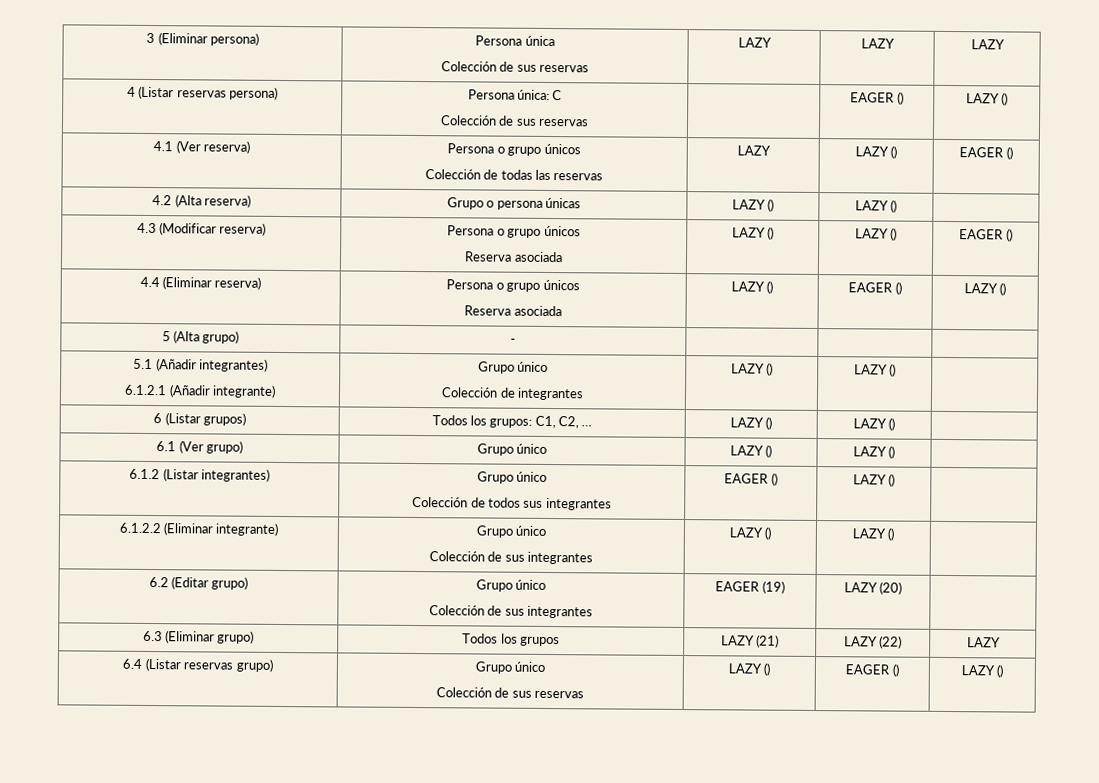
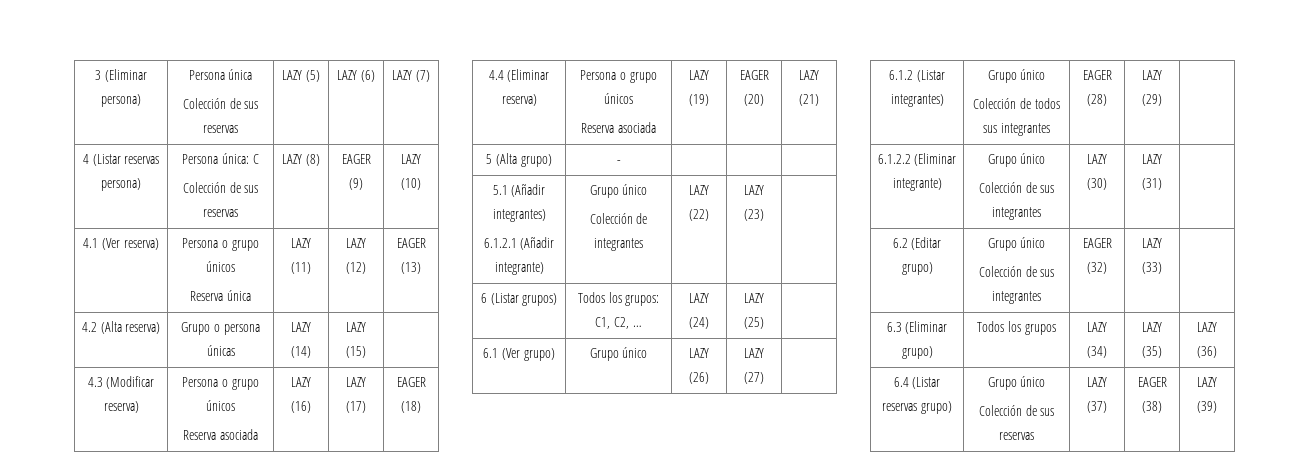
[860,38,895,49] [970,39,1005,50] | LAZY | LAZY -> [305,70,320,82] [337,70,375,82] [392,70,430,82] (5) | LAZY (6) | LAZY (7)
[850,91,904,105] [965,92,1009,106] | EAGER () | LAZY () -> [282,154,320,166] [341,154,371,164] [349,178,363,190] [401,154,421,164] [401,178,421,190] LAZY (8) | EAGER (9) | LAZY (10)
[424,169,604,181] [736,145,771,156] [854,145,898,159] [959,146,1013,160] Colección de todas las reservas | LAZY | LAZY () | EAGER () -> [190,290,251,301] [291,238,311,248] [291,262,311,274] [346,238,366,248] [346,262,366,274] [396,238,426,248] [401,262,421,274] Reserva única | LAZY (11) | LAZY (12) | EAGER (13)
[767,198,775,212] [854,199,898,213] () | LAZY () -> [291,346,311,358] [346,322,366,332] [346,346,366,358] (14) | LAZY (15)
[767,226,775,240] [854,227,898,241] [959,228,1013,242] () | LAZY () | EAGER () -> [291,401,311,413] [346,377,366,387] [346,401,366,413] [396,377,426,387] [401,401,421,413] (16) | LAZY (17) | EAGER (18)
[766,280,774,294] [848,281,902,295] [963,282,1007,296] () | EAGER () | LAZY () -> [689,94,709,106] [739,70,769,80] [744,94,764,106] [799,70,819,80] [799,94,819,106] (19) | EAGER (20) | LAZY (21)
[766,362,774,376] [853,363,897,377] () | LAZY () -> [689,209,709,221] [744,185,764,195] [744,209,764,221] (22) | LAZY (23)
[765,416,773,430] [852,417,896,431] () | LAZY () -> [689,317,709,329] [744,293,764,303] [744,317,764,329] (24) | LAZY (25)
[765,444,773,458] [852,445,896,459] () | LAZY () -> [689,372,709,384] [744,348,764,358] [744,372,764,384] (26) | LAZY (27)
[770,472,778,486] [852,473,896,487] () | LAZY () -> [1087,94,1107,106] [1142,70,1162,80] [1142,94,1162,106] (28) | LAZY (29)
[764,526,772,540] [851,527,895,541] () | LAZY () -> [1087,178,1107,190] [1142,154,1162,164] [1142,178,1162,190] (30) | LAZY (31)
[761,580,785,594] [843,581,903,595] (19) | LAZY (20) -> [1087,262,1107,274] [1142,238,1162,248] [1142,262,1162,274] (32) | LAZY (33)
[756,634,780,648] [843,635,903,649] [966,637,1001,648] (21) | LAZY (22) | LAZY -> [1087,346,1107,358] [1142,322,1162,332] [1142,346,1162,358] [1197,322,1217,332] [1197,346,1217,358] (34) | LAZY (35) | LAZY (36)
[763,662,771,676] [845,663,899,677] [960,664,1004,678] () | EAGER () | LAZY () -> [1087,401,1107,413] [1137,377,1167,387] [1142,401,1162,413] [1197,377,1217,387] [1197,401,1217,413] (37) | EAGER (38) | LAZY (39)

